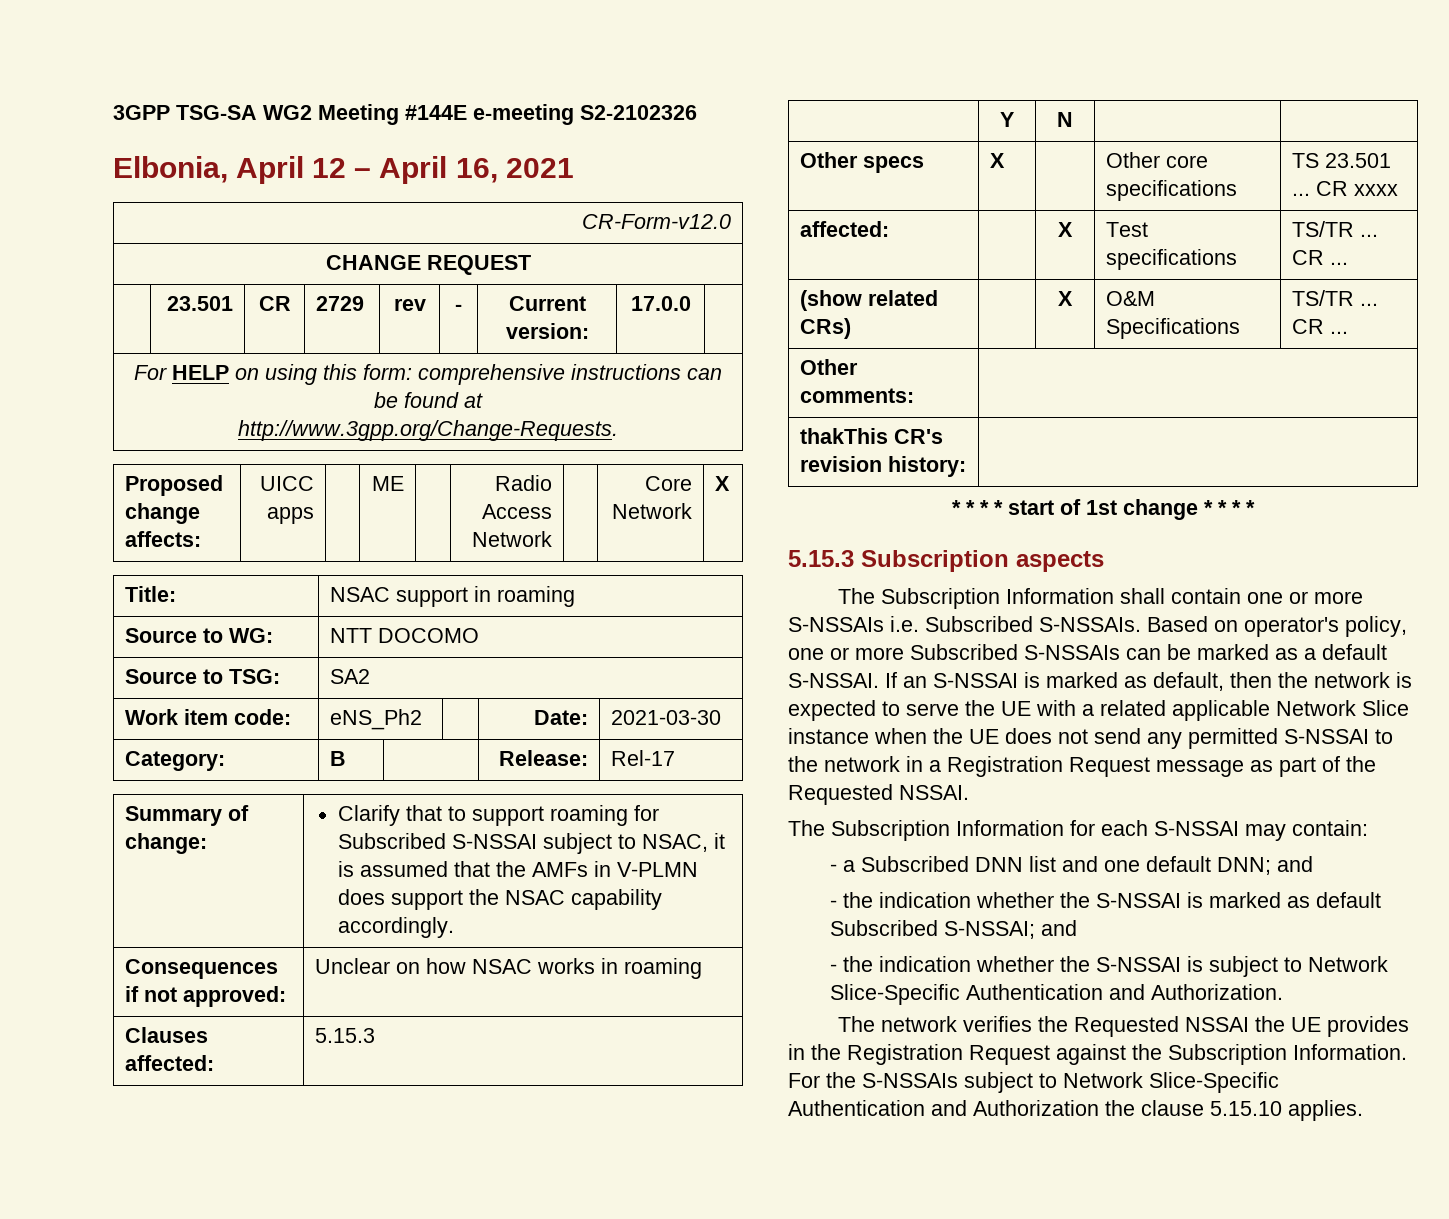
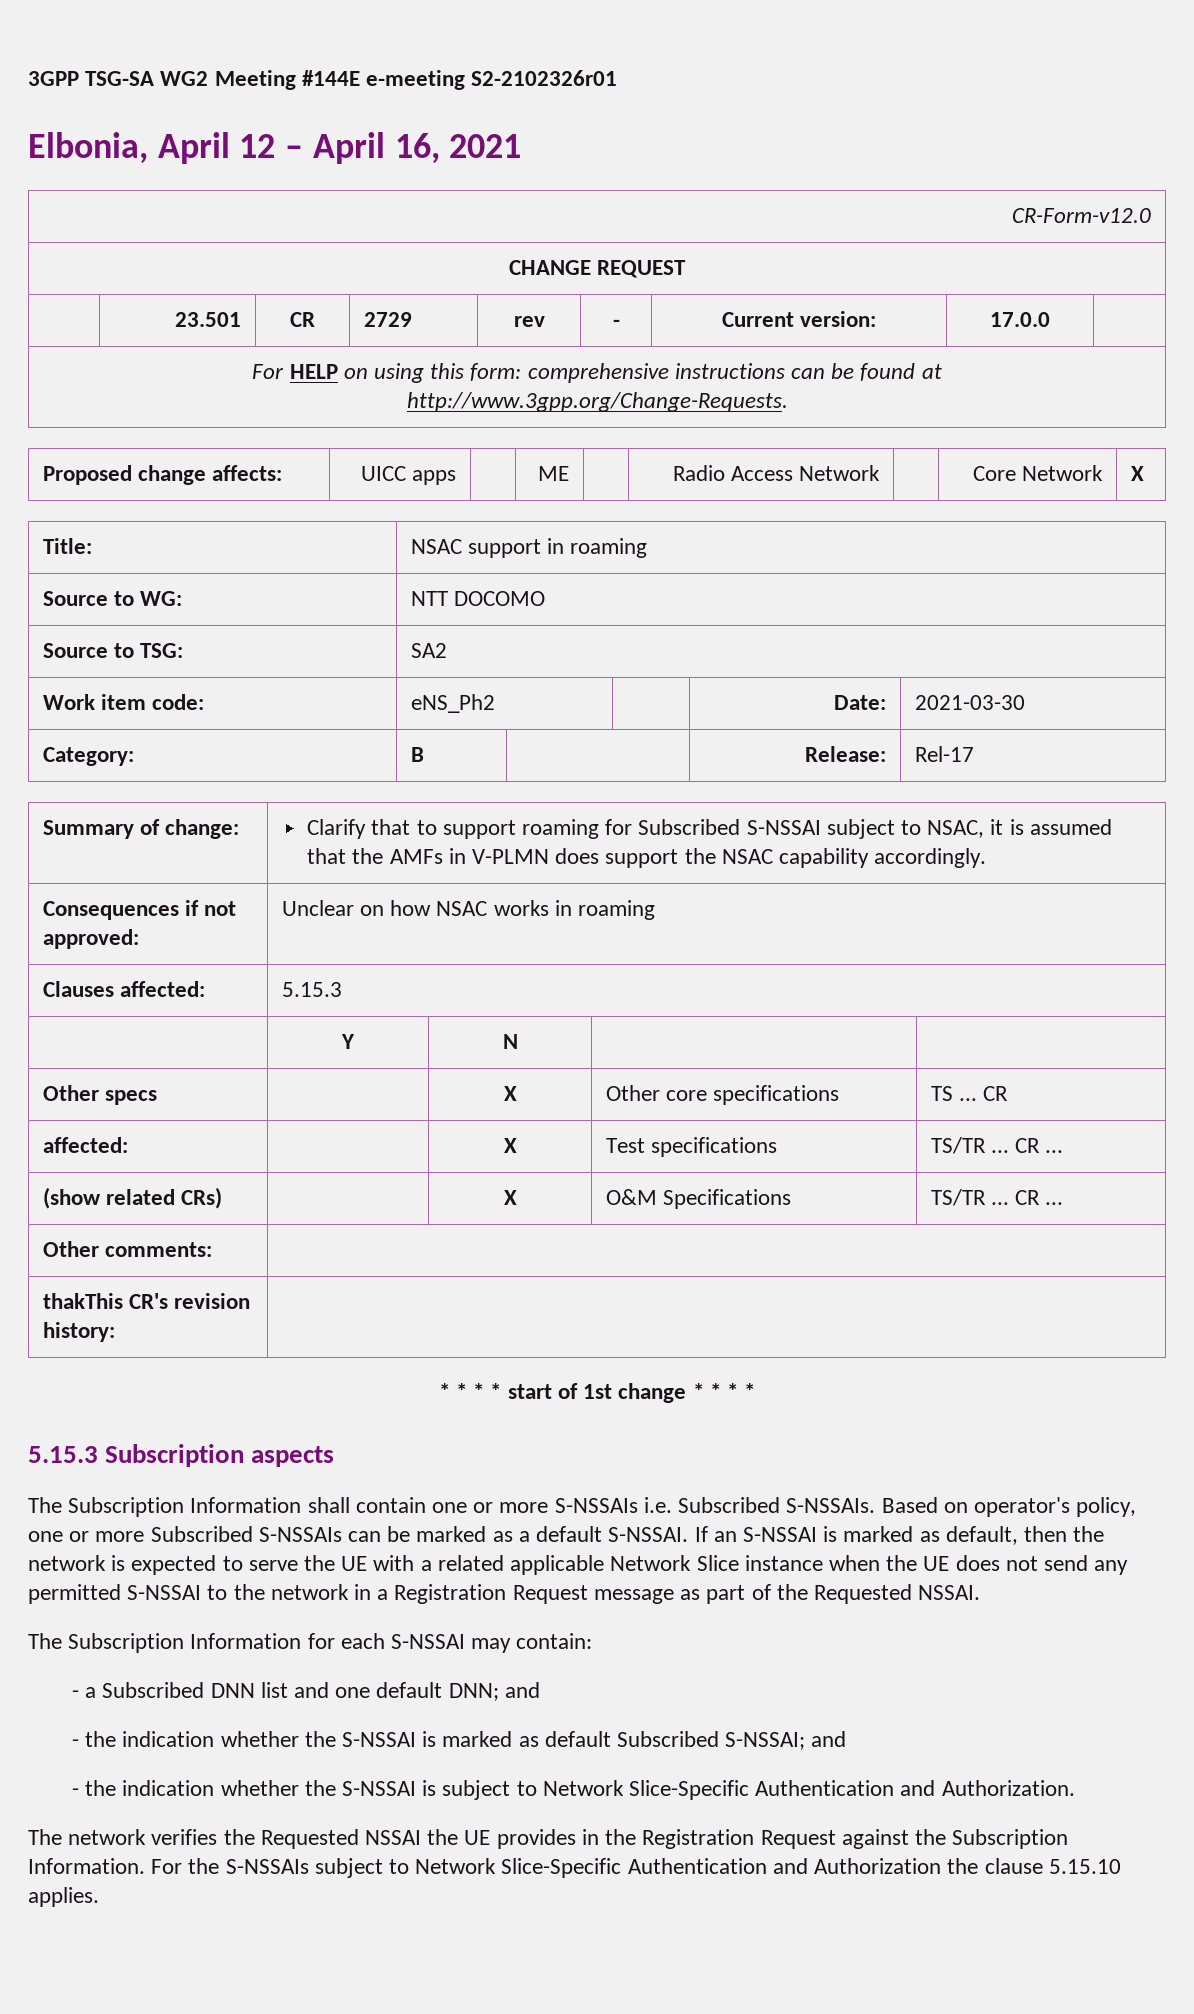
[580,105,697,120] S2-2102326 -> [471,70,618,86] S2-2102326r01
[989,153,1005,168] X | | -> [503,1086,517,1101] | X |
[1324,153,1391,168] [1291,181,1398,196] 23.501 ... CR xxxx -> [959,1086,1009,1101] ... CR

